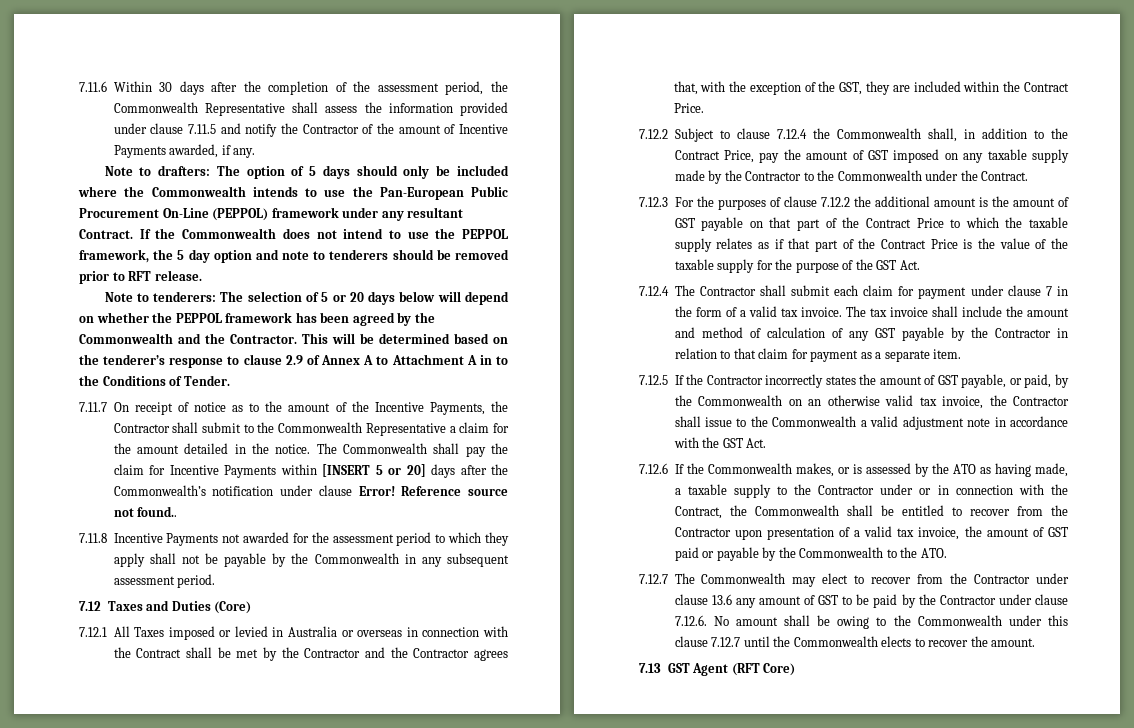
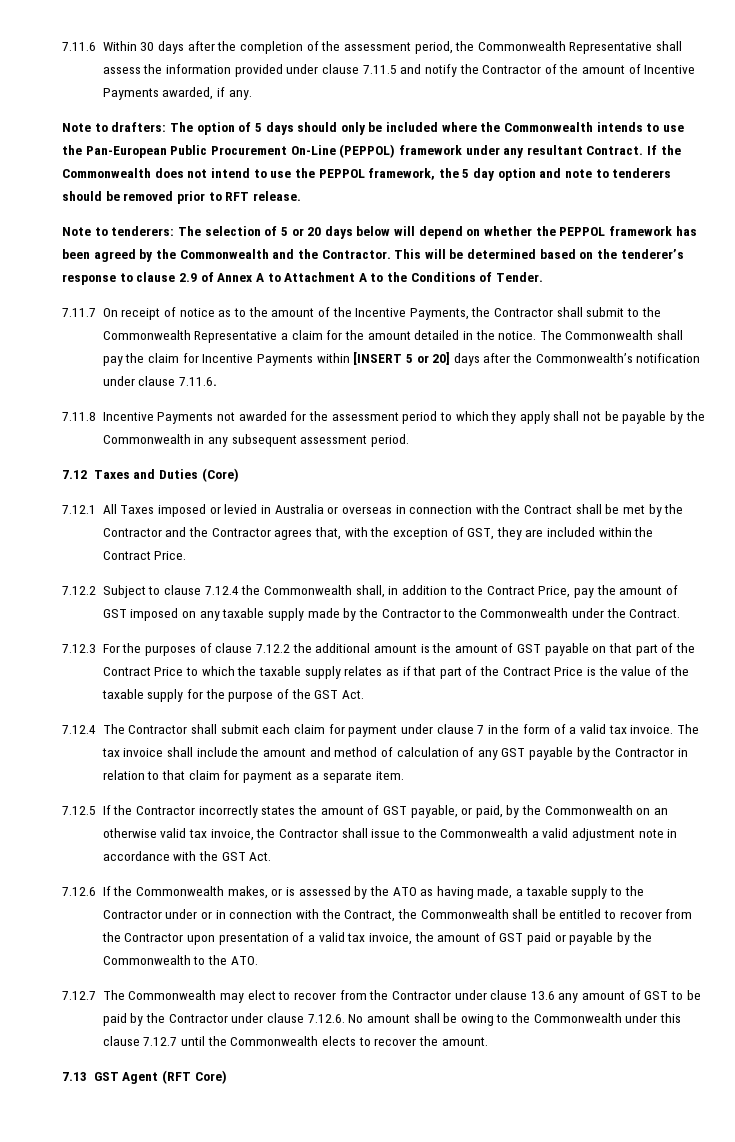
[479,355,492,365] in -> (367, 277) none
[358,486,508,496] [113,506,178,517] Error! Reference source not found.. -> [179,377,218,386] 7.11.6.
[818,81,836,92] the -> (464, 532) none

